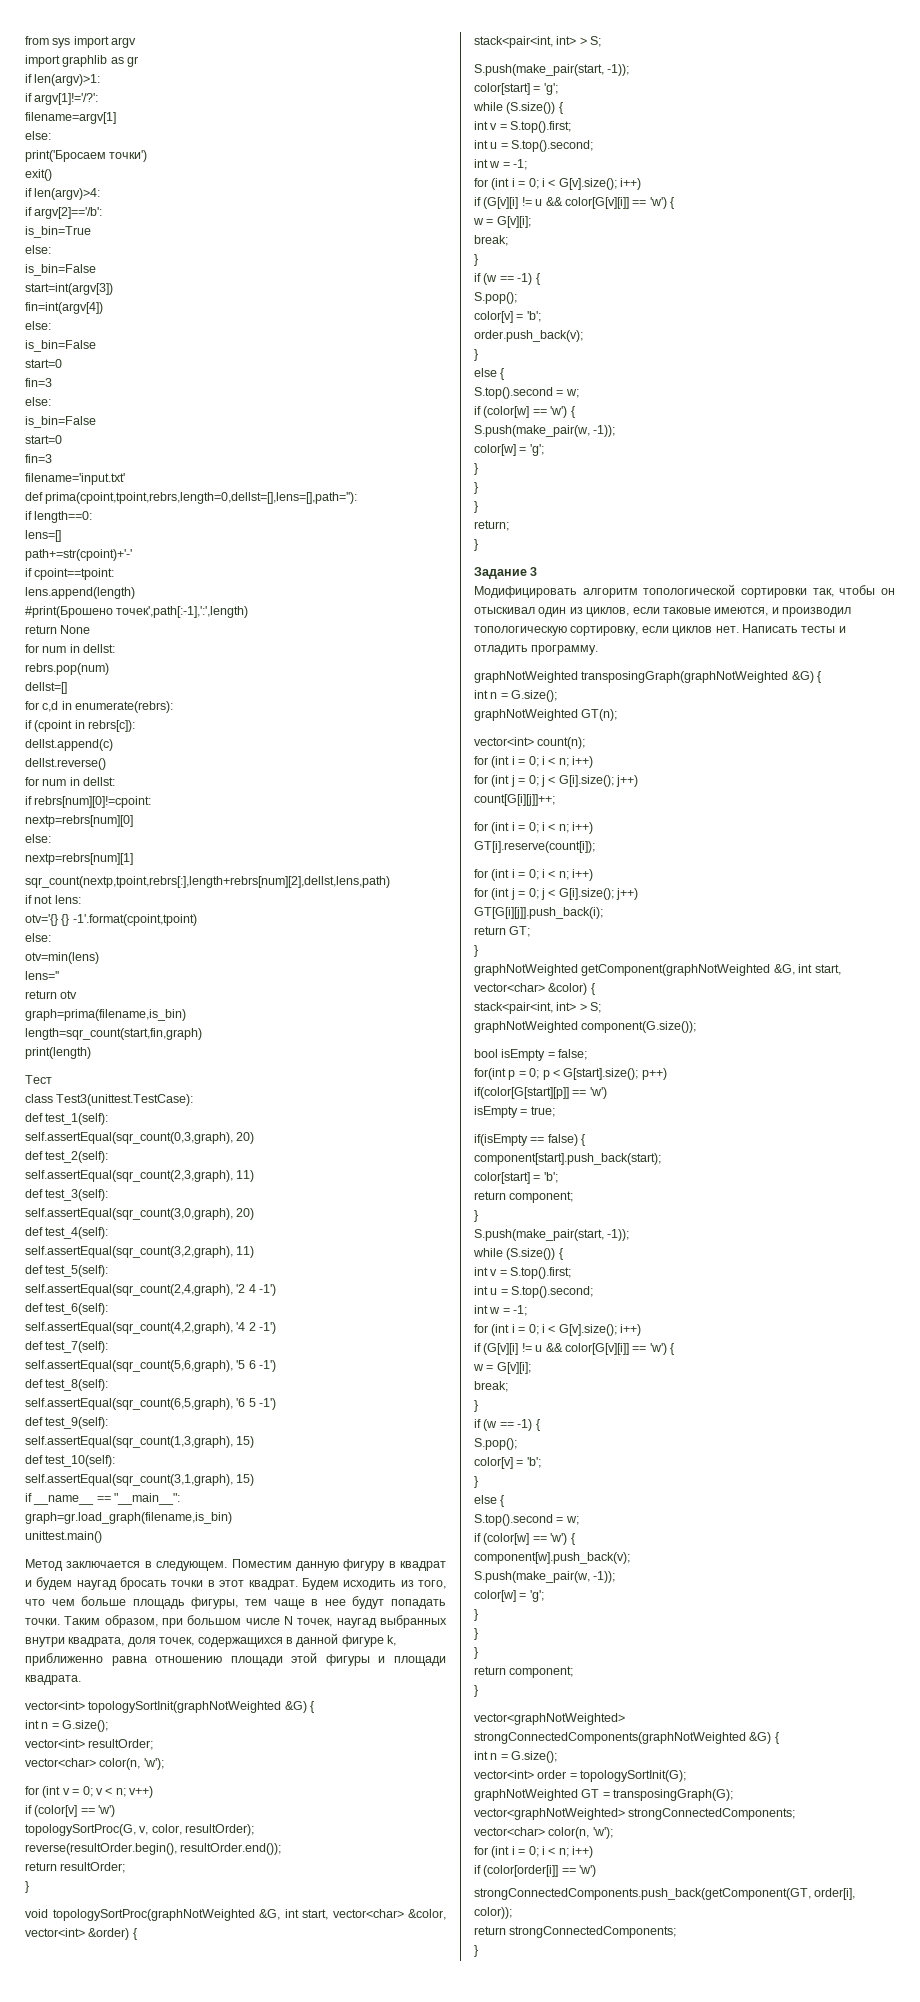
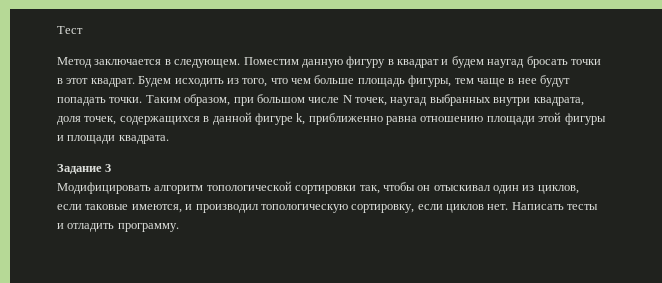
[25,36,137,48] [25,55,139,67] [25,74,101,86] [25,93,99,105] [25,112,116,124] [25,131,51,140] [25,150,148,162] [25,169,52,181] [25,188,101,200] [25,207,103,219] [25,226,91,238] [25,245,51,254] [25,264,96,276] [25,283,113,295] [25,302,103,314] [25,321,51,330] [25,340,96,352] [25,359,62,368] [25,378,52,387] [25,397,51,406] [25,416,96,428] [25,435,62,444] [25,454,52,463] [25,473,125,485] [25,492,358,504] [25,511,93,523] [25,530,61,542] [25,549,132,561] [25,568,115,580] [25,587,135,599] [25,606,249,618] [25,625,91,634] [25,644,116,653] [25,663,109,675] [25,682,67,694] [25,701,174,713] [25,720,136,732] [25,739,113,751] [25,758,106,770] [25,777,116,786] [25,796,152,808] [25,815,133,827] [25,834,51,843] [25,853,133,865] [25,876,390,888] [25,895,81,904] [25,914,197,926] [25,933,51,942] [25,952,99,964] [25,971,59,980] [25,990,78,999] [25,1009,186,1021] [25,1028,202,1040] [25,1047,91,1059] [25,1075,52,1084] [25,1094,194,1106] [25,1113,109,1125] [25,1132,255,1144] [25,1151,109,1163] [25,1170,255,1182] [25,1189,109,1201] [25,1208,255,1220] [25,1227,109,1239] [25,1246,255,1258] [25,1265,109,1277] [25,1284,277,1296] [25,1303,109,1315] [25,1322,277,1334] [25,1341,109,1353] [25,1360,277,1372] [25,1379,109,1391] [25,1398,277,1410] [25,1417,109,1429] [25,1436,255,1448] [25,1455,116,1467] [25,1474,255,1486] [25,1493,181,1505] [25,1512,232,1524] [25,1531,102,1543] from sys import argv // import graphlib as gr // if len(argv)>1: // if argv[1]!='/?': // filename=argv[1] // else: // print('Бросаем точки') // exit() // if len(argv)>4: // if argv[2]=='/b': // is_bin=True // else: // is_bin=False // start=int(argv[3]) // fin=int(argv[4]) // else: // is_bin=False // start=0 // fin=3 // else: // is_bin=False // start=0 // fin=3 // filename='input.txt' // def prima(cpoint,tpoint,rebrs,length=0,dellst=[],lens=[],path=''): // if length==0: // lens=[] // path+=str(cpoint)+'-' // if cpoint==tpoint: // lens.append(length) // #print(Брошено точек',path[:-1],':',length) // return None // for num in dellst: // rebrs.pop(num) // dellst=[] // for c,d in enumerate(rebrs): // if (cpoint in rebrs[c]): // dellst.append(c) // dellst.reverse() // for num in dellst: // if rebrs[num][0]!=cpoint: // nextp=rebrs[num][0] // else: // nextp=rebrs[num][1] // sqr_count(nextp,tpoint,rebrs[:],length+rebrs[num][2],dellst,lens,path) // if not lens: // otv='{} {} -1'.format(cpoint,tpoint) // else: // otv=min(lens) // lens='' // return otv // graph=prima(filename,is_bin) // length=sqr_count(start,fin,graph) // print(length) // Тест // class Test3(unittest.TestCase): // def test_1(self): // self.assertEqual(sqr_count(0,3,graph), 20) // def test_2(self): // self.assertEqual(sqr_count(2,3,graph), 11) // def test_3(self): // self.assertEqual(sqr_count(3,0,graph), 20) // def test_4(self): // self.assertEqual(sqr_count(3,2,graph), 11) // def test_5(self): // self.assertEqual(sqr_count(2,4,graph), '2 4 -1') // def test_6(self): // self.assertEqual(sqr_count(4,2,graph), '4 2 -1') // def test_7(self): // self.assertEqual(sqr_count(5,6,graph), '5 6 -1') // def test_8(self): // self.assertEqual(sqr_count(6,5,graph), '6 5 -1') // def test_9(self): // self.assertEqual(sqr_count(1,3,graph), 15) // def test_10(self): // self.assertEqual(sqr_count(3,1,graph), 15) // if __name__ == "__main__": // graph=gr.load_graph(filename,is_bin) // unittest.main() -> [57,26,83,34] Тест
[25,1701,315,1713] [25,1720,109,1732] [25,1739,154,1750] [25,1758,164,1770] [25,1786,153,1798] [25,1805,116,1817] [25,1824,255,1836] [25,1843,282,1855] [25,1862,126,1873] [25,1881,29,1893] [25,1909,446,1921] [25,1928,137,1940] [474,36,602,48] [474,64,630,76] [474,83,558,95] [473,102,563,114] [474,121,572,133] [474,140,594,152] [474,159,528,170] [474,178,641,190] [474,197,674,209] [473,216,531,228] [474,235,508,246] [474,254,478,266] [474,273,540,285] [474,292,517,304] [474,311,541,323] [474,330,583,342] [474,349,478,361] [474,368,505,380] [474,387,579,399] [474,406,575,418] [474,425,616,437] [474,444,544,456] [474,463,478,475] [474,482,478,494] [474,501,478,513] [474,520,509,531] [474,539,478,551] // vector<int> topologySortInit(graphNotWeighted &G) { // int n = G.size(); // vector<int> resultOrder; // vector<char> color(n, 'w'); // for (int v = 0; v < n; v++) // if (color[v] == 'w') // topologySortProc(G, v, color, resultOrder); // reverse(resultOrder.begin(), resultOrder.end()); // return resultOrder; // } // void topologySortProc(graphNotWeighted &G, int start, vector<char> &color, vector<int> &order) { // stack<pair<int, int> > S; // S.push(make_pair(start, -1)); // color[start] = 'g'; // while (S.size()) { // int v = S.top().first; // int u = S.top().second; // int w = -1; // for (int i = 0; i < G[v].size(); i++) // if (G[v][i] != u && color[G[v][i]] == 'w') { // w = G[v][i]; // break; // } // if (w == -1) { // S.pop(); // color[v] = 'b'; // order.push_back(v); // } // else { // S.top().second = w; // if (color[w] == 'w') { // S.push(make_pair(w, -1)); // color[w] = 'g'; // } // } // } // return; // } -> (169, 139) none
[474,671,822,683] [474,690,558,702] [474,709,618,721] [474,737,586,749] [474,756,593,768] [474,775,638,787] [474,794,555,806] [474,822,593,834] [474,841,595,853] [474,869,593,881] [474,888,638,900] [474,907,603,919] [474,926,531,937] [474,945,478,957] [474,964,841,976] [474,983,595,995] [474,1002,602,1014] [474,1021,697,1033] [474,1049,588,1061] [474,1068,667,1080] [474,1087,607,1099] [474,1106,555,1118] [474,1134,586,1146] [474,1153,661,1165] [474,1172,558,1184] [474,1191,574,1203] [474,1210,478,1222] [474,1229,630,1241] [473,1248,563,1260] [474,1267,572,1279] [474,1286,594,1298] [474,1305,528,1316] [474,1324,641,1336] [474,1343,674,1355] [473,1362,531,1374] [474,1381,508,1392] [474,1400,478,1412] [474,1419,540,1431] [474,1438,517,1450] [474,1457,541,1469] [474,1476,478,1488] [474,1495,505,1507] [474,1514,579,1526] [474,1533,575,1545] [474,1552,630,1564] [474,1571,616,1583] [474,1590,544,1602] [474,1609,478,1621] [474,1628,478,1640] [474,1647,478,1659] [474,1666,574,1678] [474,1685,478,1697] [474,1713,625,1725] [474,1732,779,1744] [474,1751,558,1763] [474,1770,687,1782] [474,1789,734,1801] [474,1808,796,1820] [474,1827,613,1839] [474,1846,593,1858] [474,1865,597,1877] [474,1888,856,1900] [474,1907,512,1919] [474,1926,677,1938] [474,1945,478,1957] // graphNotWeighted transposingGraph(graphNotWeighted &G) { // int n = G.size(); // graphNotWeighted GT(n); // vector<int> count(n); // for (int i = 0; i < n; i++) // for (int j = 0; j < G[i].size(); j++) // count[G[i][j]]++; // for (int i = 0; i < n; i++) // GT[i].reserve(count[i]); // for (int i = 0; i < n; i++) // for (int j = 0; j < G[i].size(); j++) // GT[G[i][j]].push_back(i); // return GT; // } // graphNotWeighted getComponent(graphNotWeighted &G, int start, vector<char> &color) { // stack<pair<int, int> > S; // graphNotWeighted component(G.size()); // bool isEmpty = false; // for(int p = 0; p < G[start].size(); p++) // if(color[G[start][p]] == 'w') // isEmpty = true; // if(isEmpty == false) { // component[start].push_back(start); // color[start] = 'b'; // return component; // } // S.push(make_pair(start, -1)); // while (S.size()) { // int v = S.top().first; // int u = S.top().second; // int w = -1; // for (int i = 0; i < G[v].size(); i++) // if (G[v][i] != u && color[G[v][i]] == 'w') { // w = G[v][i]; // break; // } // if (w == -1) { // S.pop(); // color[v] = 'b'; // } // else { // S.top().second = w; // if (color[w] == 'w') { // component[w].push_back(v); // S.push(make_pair(w, -1)); // color[w] = 'g'; // } // } // } // return component; // } // vector<graphNotWeighted> strongConnectedComponents(graphNotWeighted &G) { // int n = G.size(); // vector<int> order = topologySortInit(G); // graphNotWeighted GT = transposingGraph(G); // vector<graphNotWeighted> strongConnectedComponents; // vector<char> color(n, 'w'); // for (int i = 0; i < n; i++) // if (color[order[i]] == 'w') // strongConnectedComponents.push_back(getComponent(GT, order[i], color)); // return strongConnectedComponents; // } -> (179, 227) none

